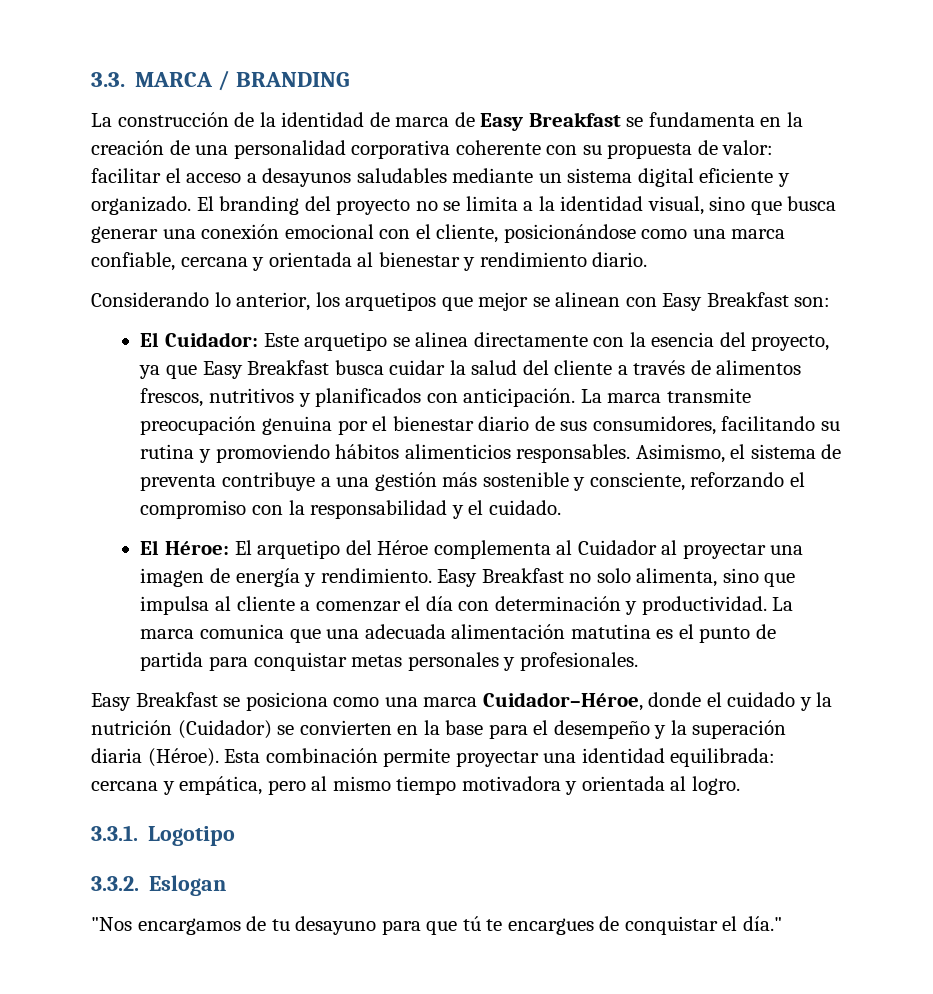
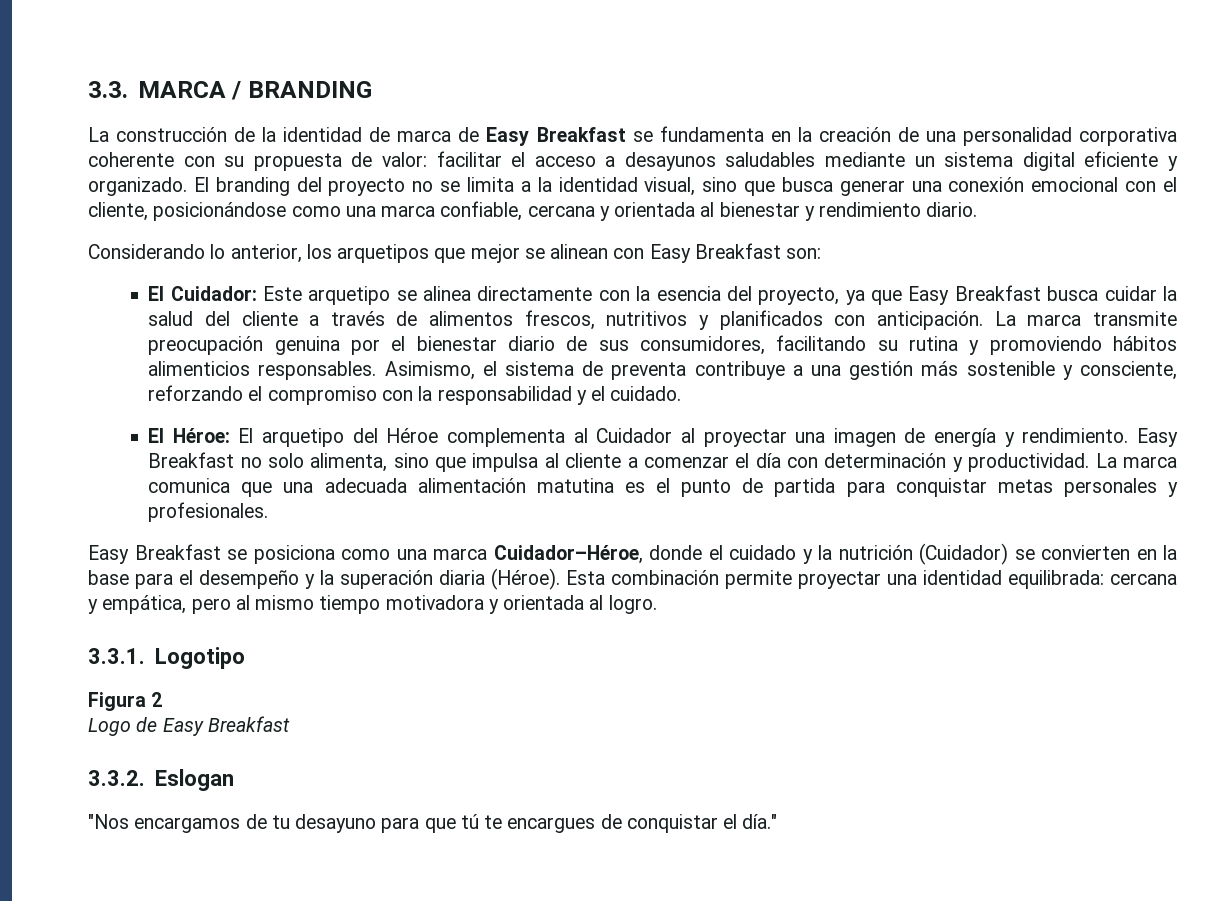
(236, 836) none -> [88,692,163,711] [88,716,290,736] // Figura 2 // Logo de Easy Breakfast

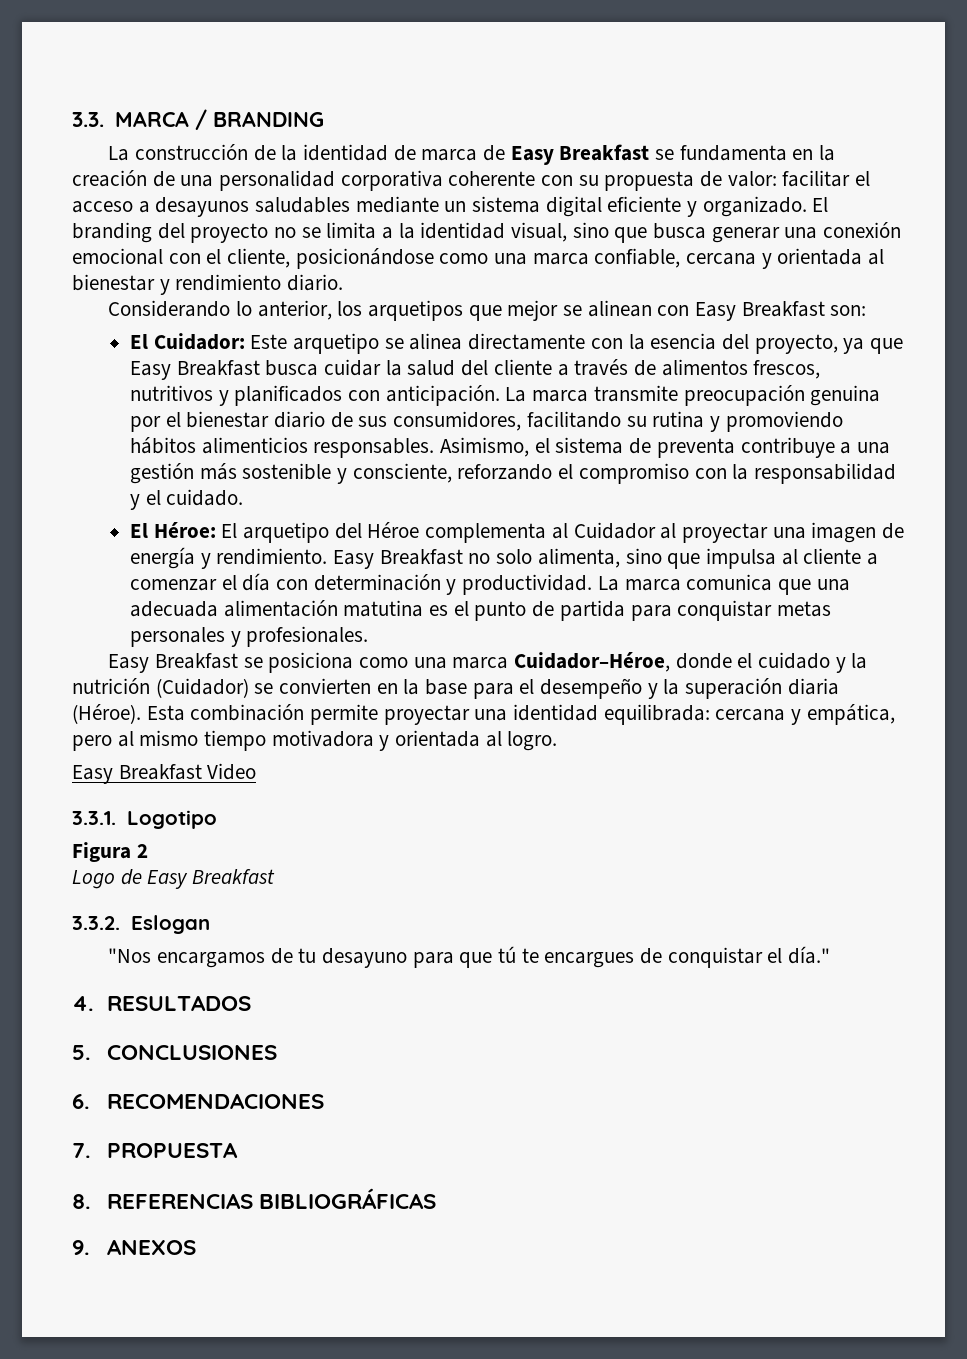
(657, 604) none -> [72,763,257,784] // Easy Breakfast Video
(778, 821) none -> [72,995,252,1011] [72,1045,278,1060] [72,1093,325,1109] [72,1142,239,1158] [72,1188,437,1209] [72,1239,197,1255] // 4. RESULTADOS // 5. CONCLUSIONES // 6. RECOMENDACIONES // 7. PROPUESTA // 8. REFERENCIAS BIBLIOGRÁFICAS // 9. ANEXOS

